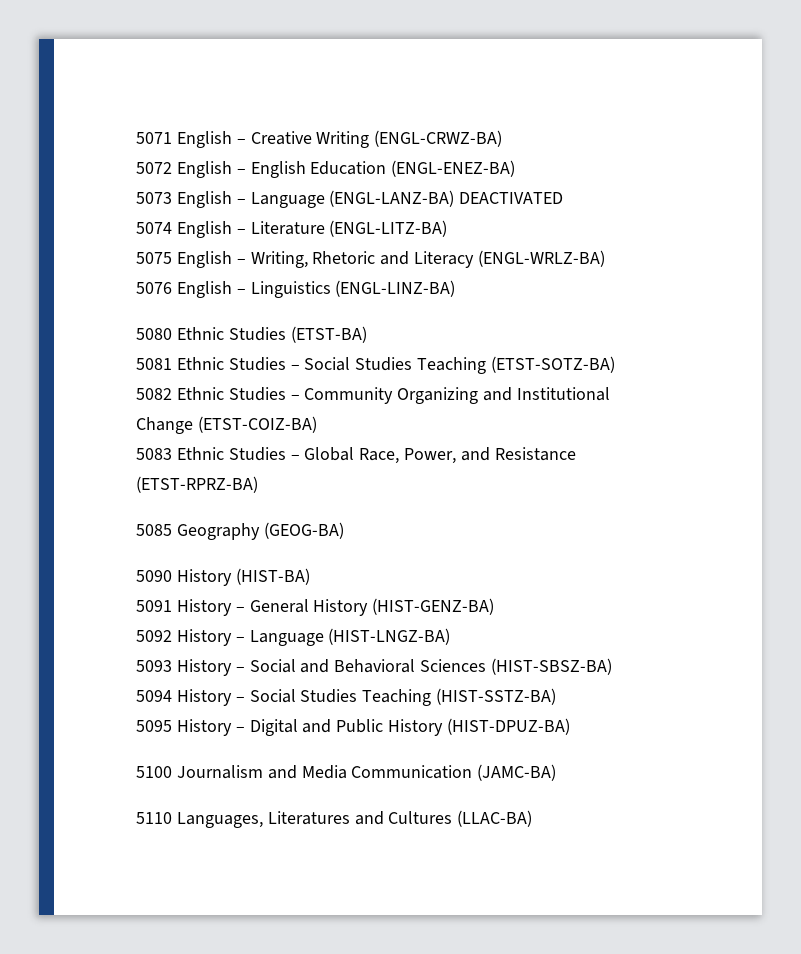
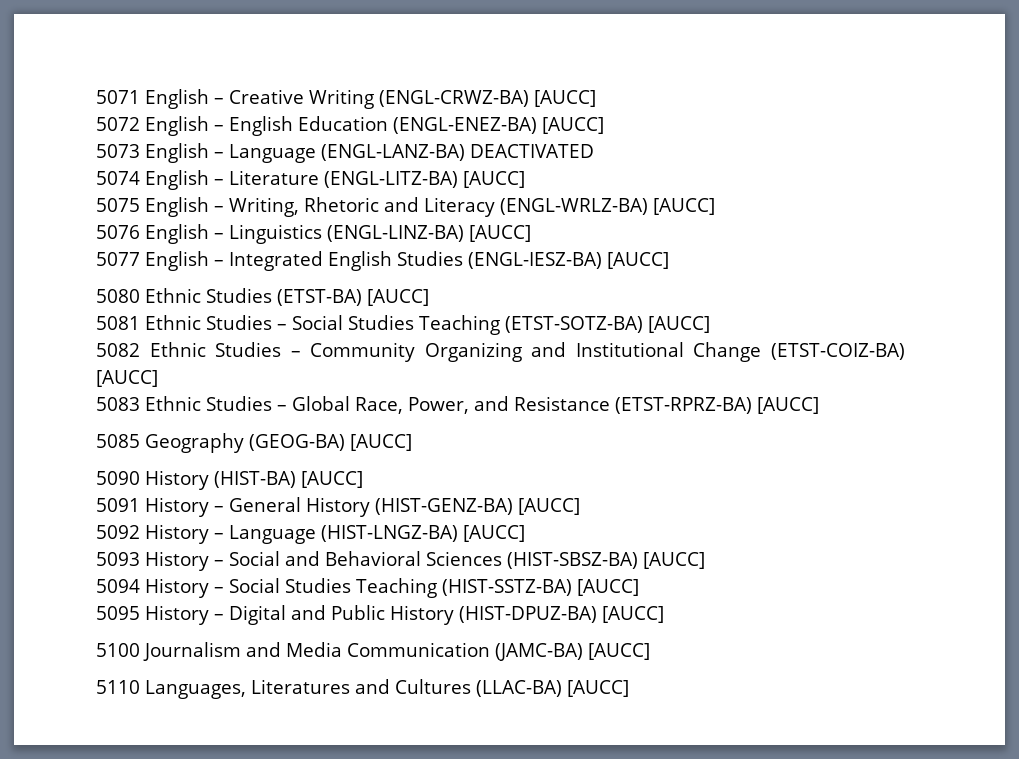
(503, 138) none -> [534,90,596,107] [AUCC]
(516, 168) none -> [542,117,604,134] [AUCC]
(448, 228) none -> [463,171,525,188] [AUCC]
(606, 258) none -> [653,198,715,215] [AUCC]
(456, 288) none -> [469,225,531,242] [96,251,669,271] [AUCC] // 5077 English – Integrated English Studies (ENGL-IESZ-BA) [AUCC]
(367, 334) none -> [366,289,429,306] [AUCC]
(616, 364) none -> [647,316,710,333] [AUCC]
(317, 424) none -> [96,370,158,387] [AUCC]
(258, 484) none -> [756,397,819,414] [AUCC]
(344, 530) none -> [350,434,412,451] [AUCC]
(310, 576) none -> [300,471,363,488] [AUCC]
(495, 606) none -> [517,498,580,515] [AUCC]
(451, 636) none -> [462,525,525,542] [AUCC]
(613, 666) none -> [642,552,705,569] [AUCC]
(557, 696) none -> [576,579,639,596] [AUCC]
(571, 726) none -> [601,606,664,623] [AUCC]
(557, 772) none -> [588,643,651,660] [AUCC]
(533, 818) none -> [567,680,629,697] [AUCC]

